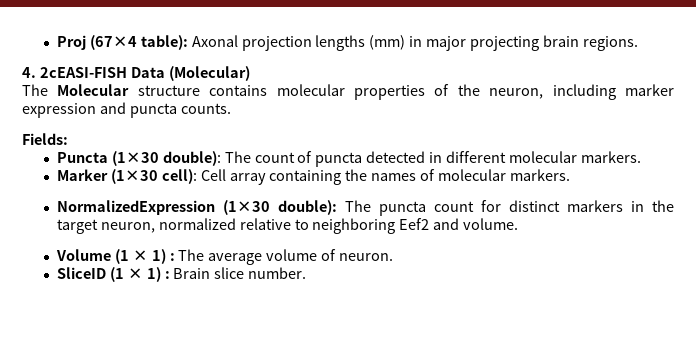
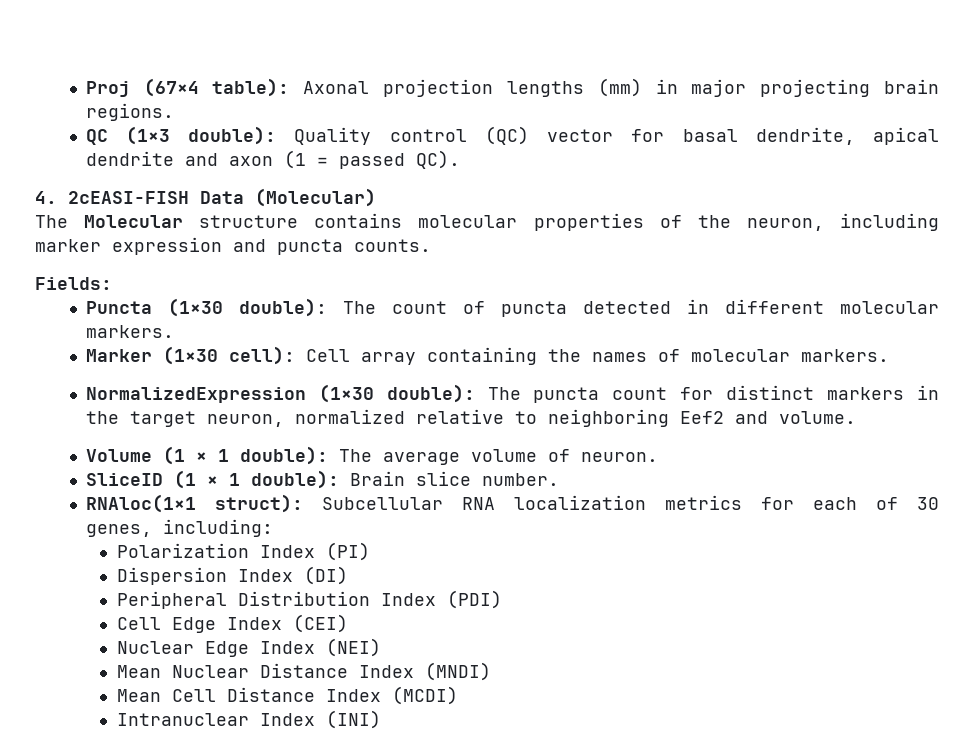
(638, 43) none -> [85,126,940,145] [85,150,460,169] // QC (1×3 double): Quality control (QC) vector for basal dendrite, apical dendrite and axon (1 = passed QC).
[151,249,175,264] 1) : -> [217,446,328,465] 1 double):
[146,267,170,282] 1) : -> [228,470,339,489] 1 double):
(307, 273) none -> [85,494,940,513] [85,519,273,537] [116,542,370,561] [116,566,348,585] [116,590,502,609] [116,614,348,633] [116,638,381,657] [116,662,491,681] [116,686,458,705] [116,710,381,729] // RNAloc(1×1 struct): Subcellular RNA localization metrics for each of 30 genes, including: // Polarization Index (PI) // Dispersion Index (DI) // Peripheral Distribution Index (PDI) // Cell Edge Index (CEI) // Nuclear Edge Index (NEI) // Mean Nuclear Distance Index (MNDI) // Mean Cell Distance Index (MCDI) // Intranuclear Index (INI)

